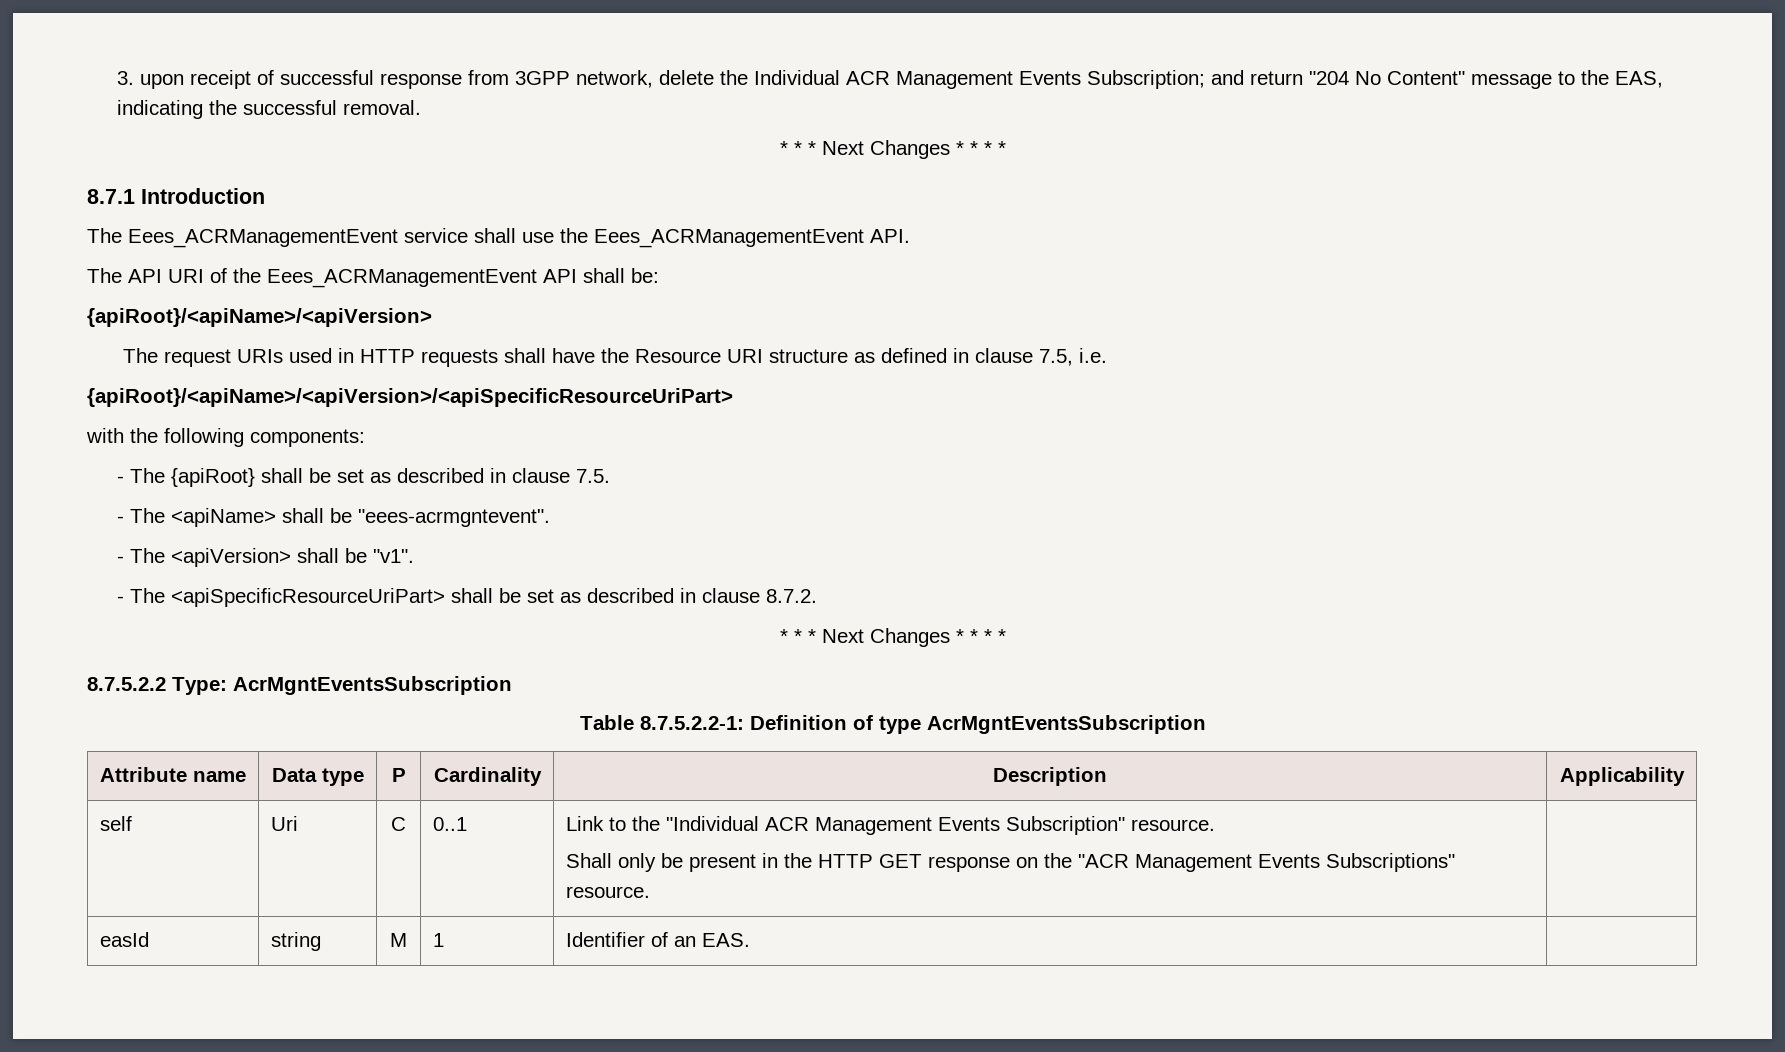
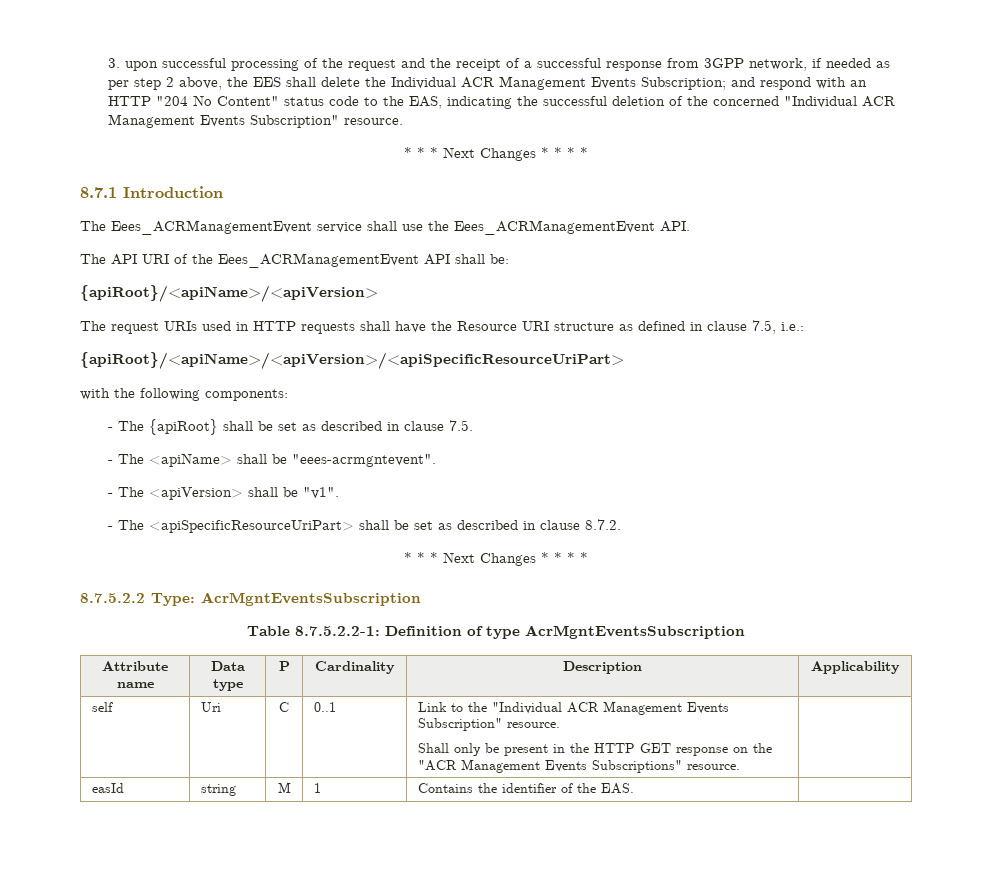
(184, 81) none -> [161,58,451,71] successful processing of the request and the
(274, 77) none -> [523,61,532,68] a
(653, 79) none -> [811,58,890,68] [107,77,316,90] if needed as per step 2 above, the EES shall
[1249,71,1303,85] return -> [759,77,867,90] [107,96,151,106] respond with an HTTP
[1470,74,1552,89] message -> [283,96,359,106] status code
[342,100,421,115] removal. -> [611,96,895,108] [107,114,403,128] deletion of the concerned "Individual ACR Management Events Subscription" resource.
[1078,348,1107,363] i.e. -> [781,322,804,331] i.e.:
[565,932,696,947] Identifier of an -> [417,783,596,793] Contains the identifier of the

